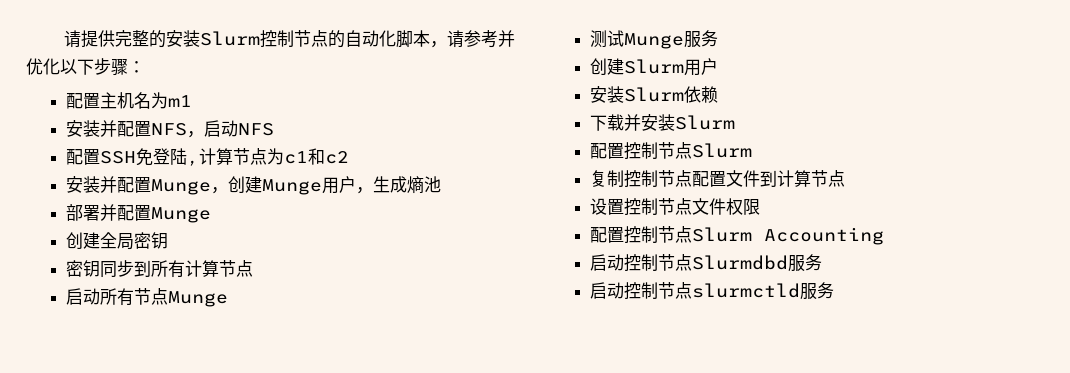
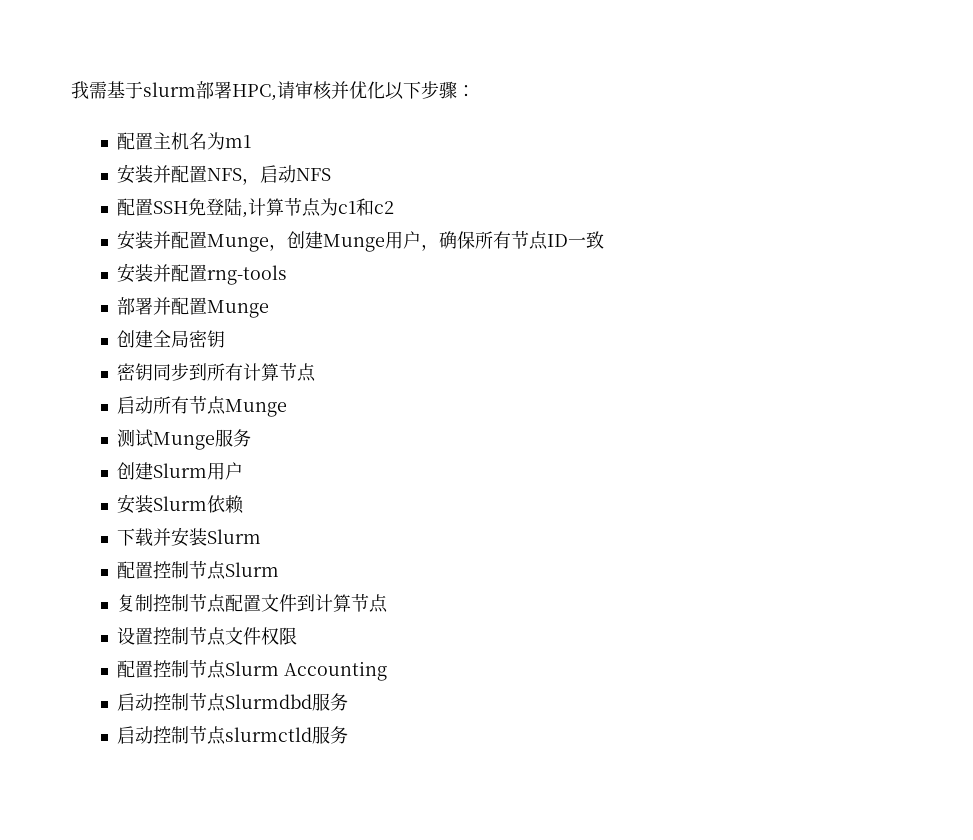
[64,30,499,48] 请提供完整的安装Slurm控制节点的自动化脚本，请参考 -> [71,81,332,101] 我需基于slurm部署HPC,请审核
[373,176,442,194] 生成熵池 -> [438,231,604,250] [116,263,287,285] 确保所有节点ID一致 // 安装并配置rng-tools

